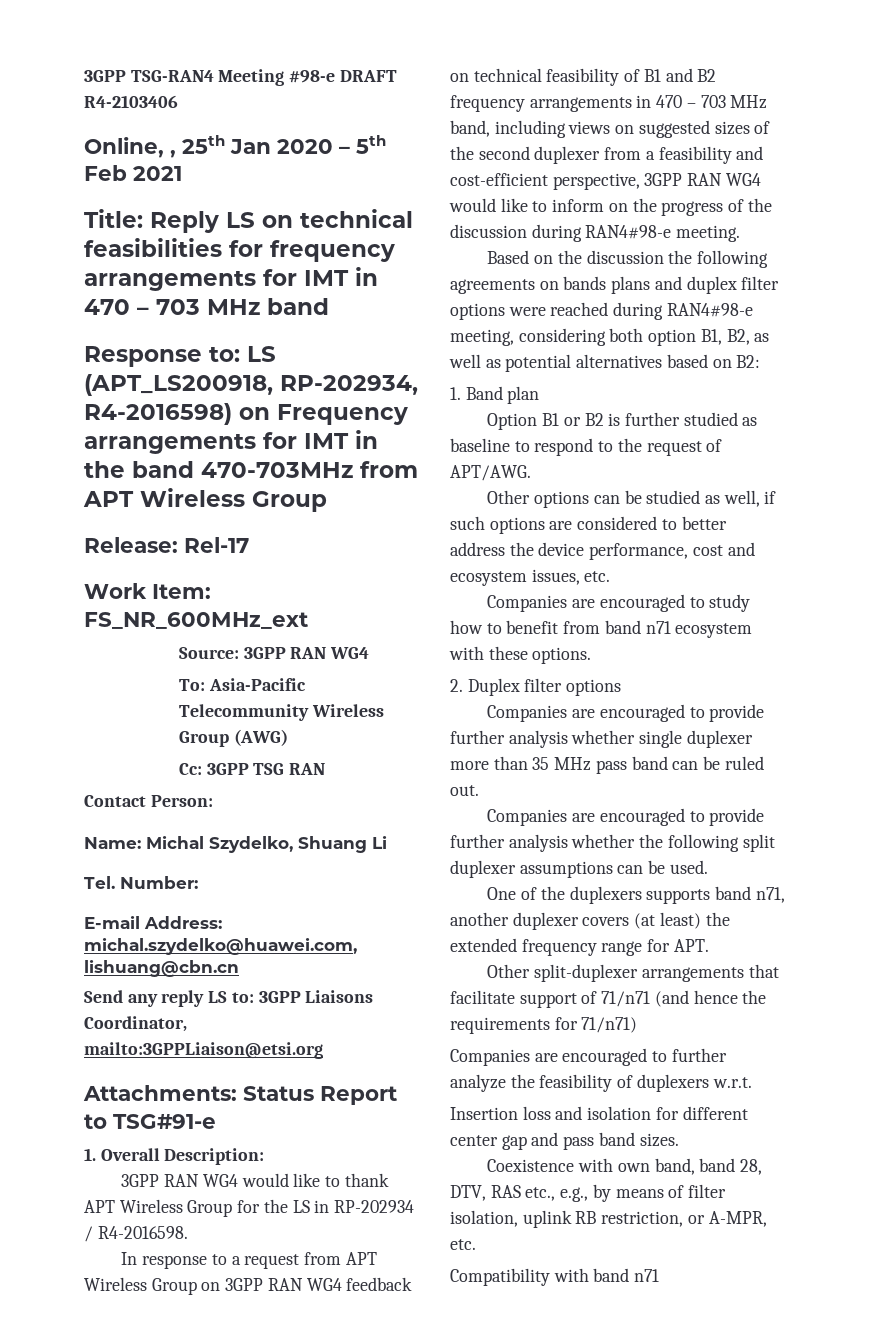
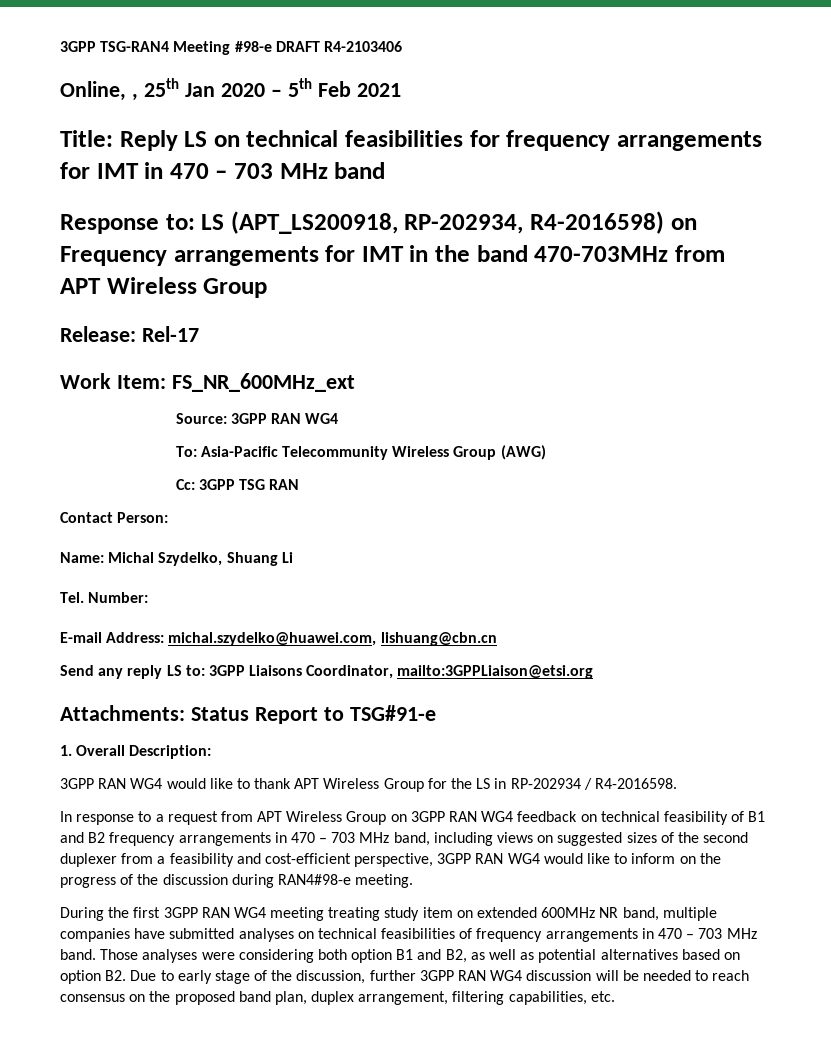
[487,250,769,268] [450,276,780,294] [450,302,753,320] [450,329,514,346] Based on the discussion the following agreements on bands plans and duplex filter options were reached during RAN4#98-e meeting, -> [60,907,717,921] [60,928,757,942] [60,949,235,963] During the first 3GPP RAN WG4 meeting treating study item on extended 600MHz NR band, multiple companies have submitted analyses on technical feasibilities of frequency arrangements in 470 – 703 MHz band. Those analyses were
[700,329,722,345] B1, -> [396,949,442,960] B1 and
[736,355,761,368] [450,386,540,404] [487,412,758,430] [450,438,723,456] [450,465,531,481] [487,490,777,508] [450,516,727,534] [450,542,755,560] [450,569,611,586] [487,594,751,612] [450,620,753,638] [449,646,592,664] [450,678,622,696] [487,704,765,722] [450,730,753,748] [450,756,764,774] [450,785,479,796] [487,808,765,826] [450,834,775,852] [450,860,708,878] [487,886,785,904] [450,912,730,930] [450,938,709,956] [487,964,779,982] [450,990,767,1008] [450,1017,638,1034] [450,1048,727,1066] [450,1074,752,1092] [450,1106,748,1120] [450,1132,679,1150] [487,1158,763,1175] [450,1184,727,1202] [450,1210,767,1228] [450,1239,476,1250] [450,1268,660,1286] B2: // 1. Band plan // Option B1 or B2 is further studied as baseline to respond to the request of APT/AWG. // Other options can be studied as well, if such options are considered to better address the device performance, cost and ecosystem issues, etc. // Companies are encouraged to study how to benefit from band n71 ecosystem with these options. // 2. Duplex filter options // Companies are encouraged to provide further analysis whether single duplexer more than 35 MHz pass band can be ruled out. // Companies are encouraged to provide further analysis whether the following split duplexer assumptions can be used. // One of the duplexers supports band n71, another duplexer covers (at least) the extended frequency range for APT. // Other split-duplexer arrangements that facilitate support of 71/n71 (and hence the requirements for 71/n71) // Companies are encouraged to further analyze the feasibility of duplexers w.r.t. // Insertion loss and isolation for different center gap and pass band sizes. // Coexistence with own band, band 28, DTV, RAS etc., e.g., by means of filter isolation, uplink RB restriction, or A-MPR, etc. // Compatibility with band n71 -> [60,970,750,984] [60,991,615,1005] option B2. Due to early stage of the discussion, further 3GPP RAN WG4 discussion will be needed to reach consensus on the proposed band plan, duplex arrangement, filtering capabilities, etc.

